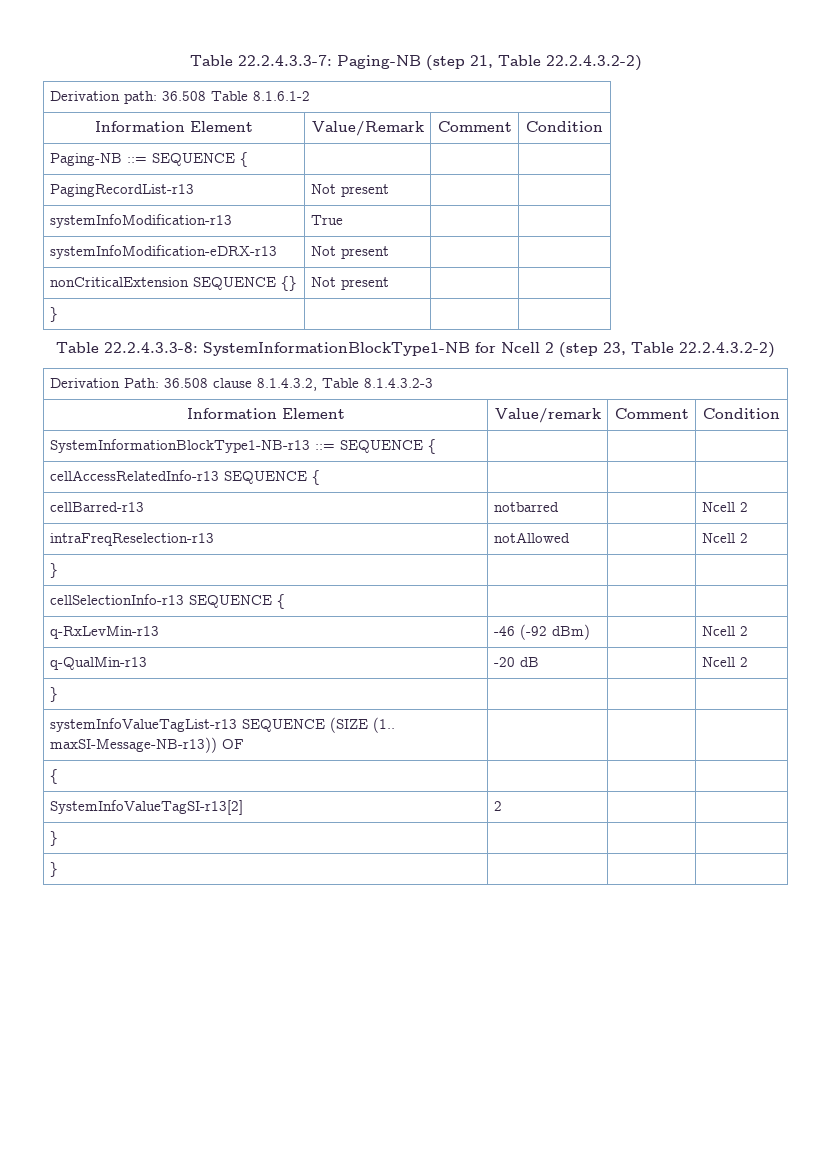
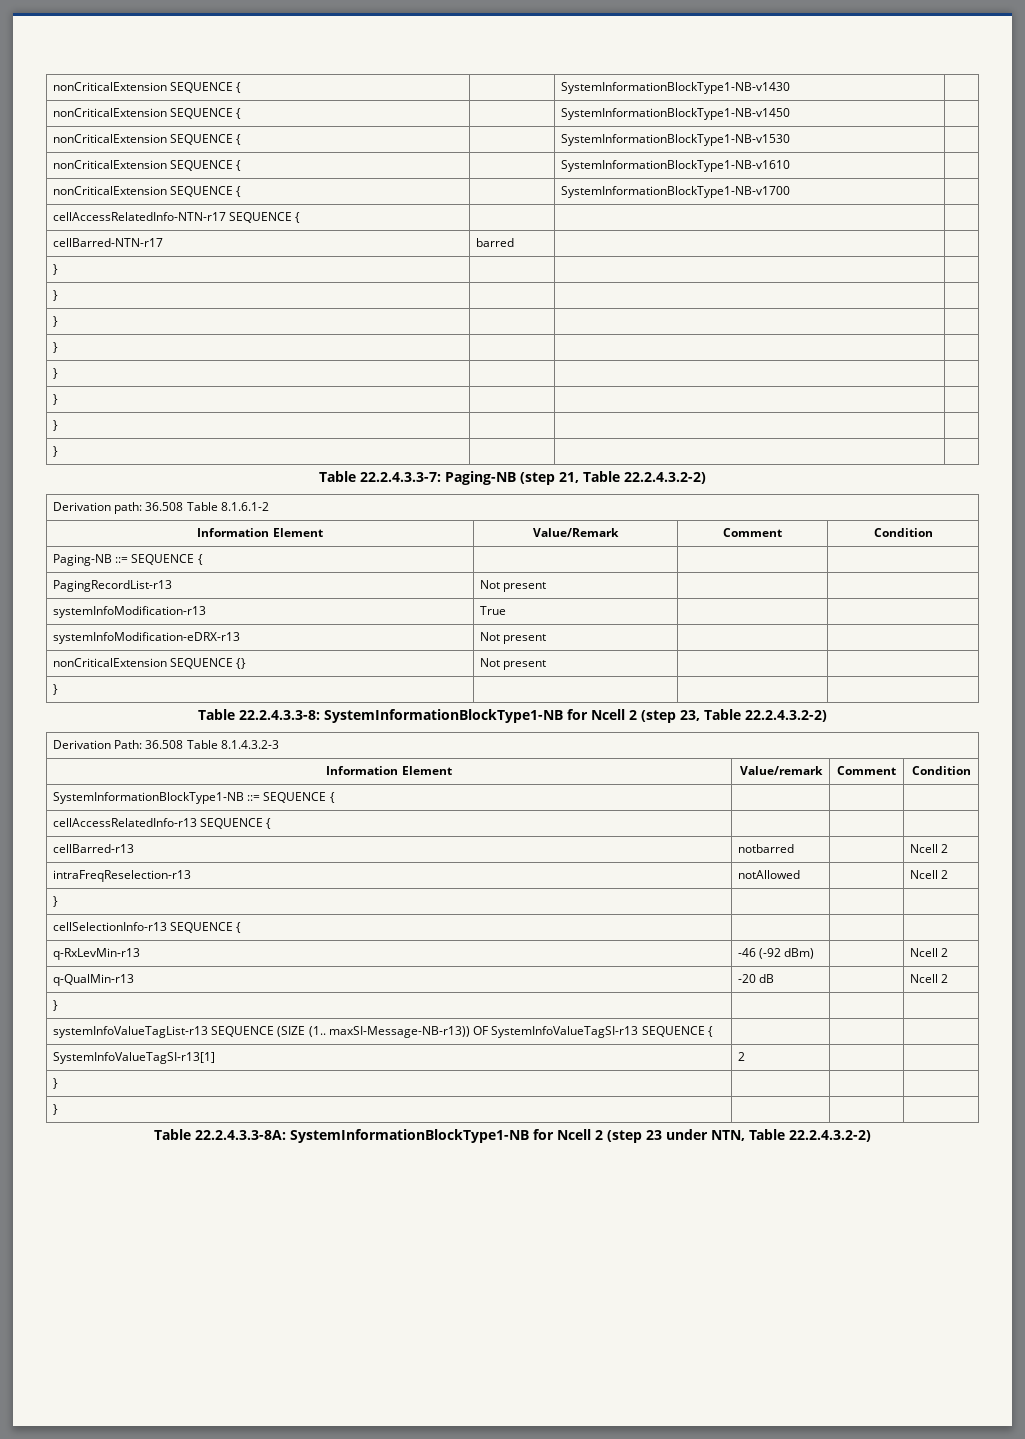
(189, 60) none -> [52,82,242,93] [560,82,790,94] [52,108,242,119] [560,108,790,120] [52,134,242,145] [560,134,790,146] [52,160,242,171] [560,160,790,172] [52,186,242,197] [560,186,790,198] [52,212,301,223] [52,238,163,247] [475,238,514,247] [52,264,58,275] [52,290,58,301] [52,316,58,327] [52,342,58,353] [52,368,58,379] [52,394,58,405] [52,420,58,431] [52,446,58,457] nonCriticalExtension SEQUENCE { | | SystemInformationBlockType1-NB-v1430 | // nonCriticalExtension SEQUENCE { | | SystemInformationBlockType1-NB-v1450 | // nonCriticalExtension SEQUENCE { | | SystemInformationBlockType1-NB-v1530 | // nonCriticalExtension SEQUENCE { | | SystemInformationBlockType1-NB-v1610 | // nonCriticalExtension SEQUENCE { | | SystemInformationBlockType1-NB-v1700 | // cellAccessRelatedInfo-NTN-r17 SEQUENCE { | | | // cellBarred-NTN-r17 | barred | | // } | | | // } | | | // } | | | // } | | | // } | | | // } | | | // } | | | // } | | | //
[212,378,317,391] clause 8.1.4.3.2, -> (184, 744) none
[49,439,310,453] SystemInformationBlockType1-NB-r13 -> [52,792,244,804] SystemInformationBlockType1-NB
[49,769,58,784] [49,800,243,815] | | | // { | | | // SystemInfoValueTagSI-r13[2] -> [491,1026,713,1038] [52,1052,215,1064] SystemInfoValueTagSI-r13 SEQUENCE { | | | // SystemInfoValueTagSI-r13[1]
(58, 869) none -> [153,1129,872,1143] // Table 22.2.4.3.3-8A: SystemInformationBlockType1-NB for Ncell 2 (step 23 under NTN, Table 22.2.4.3.2-2)

